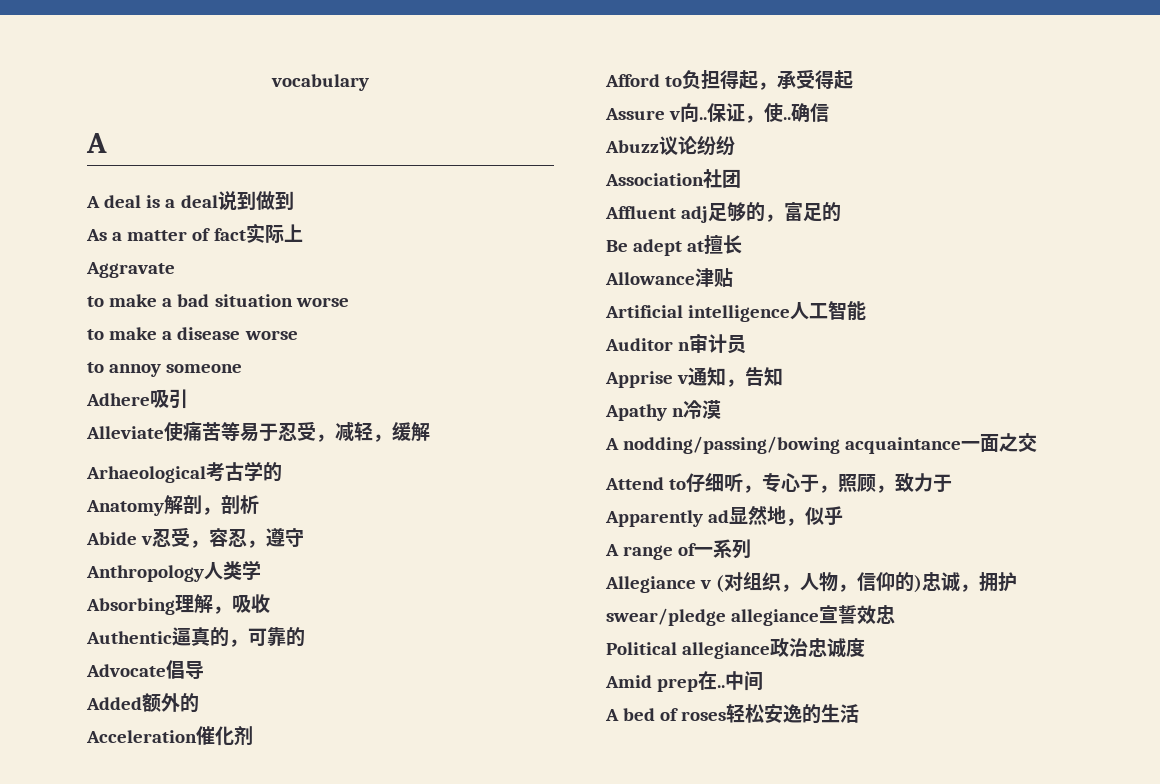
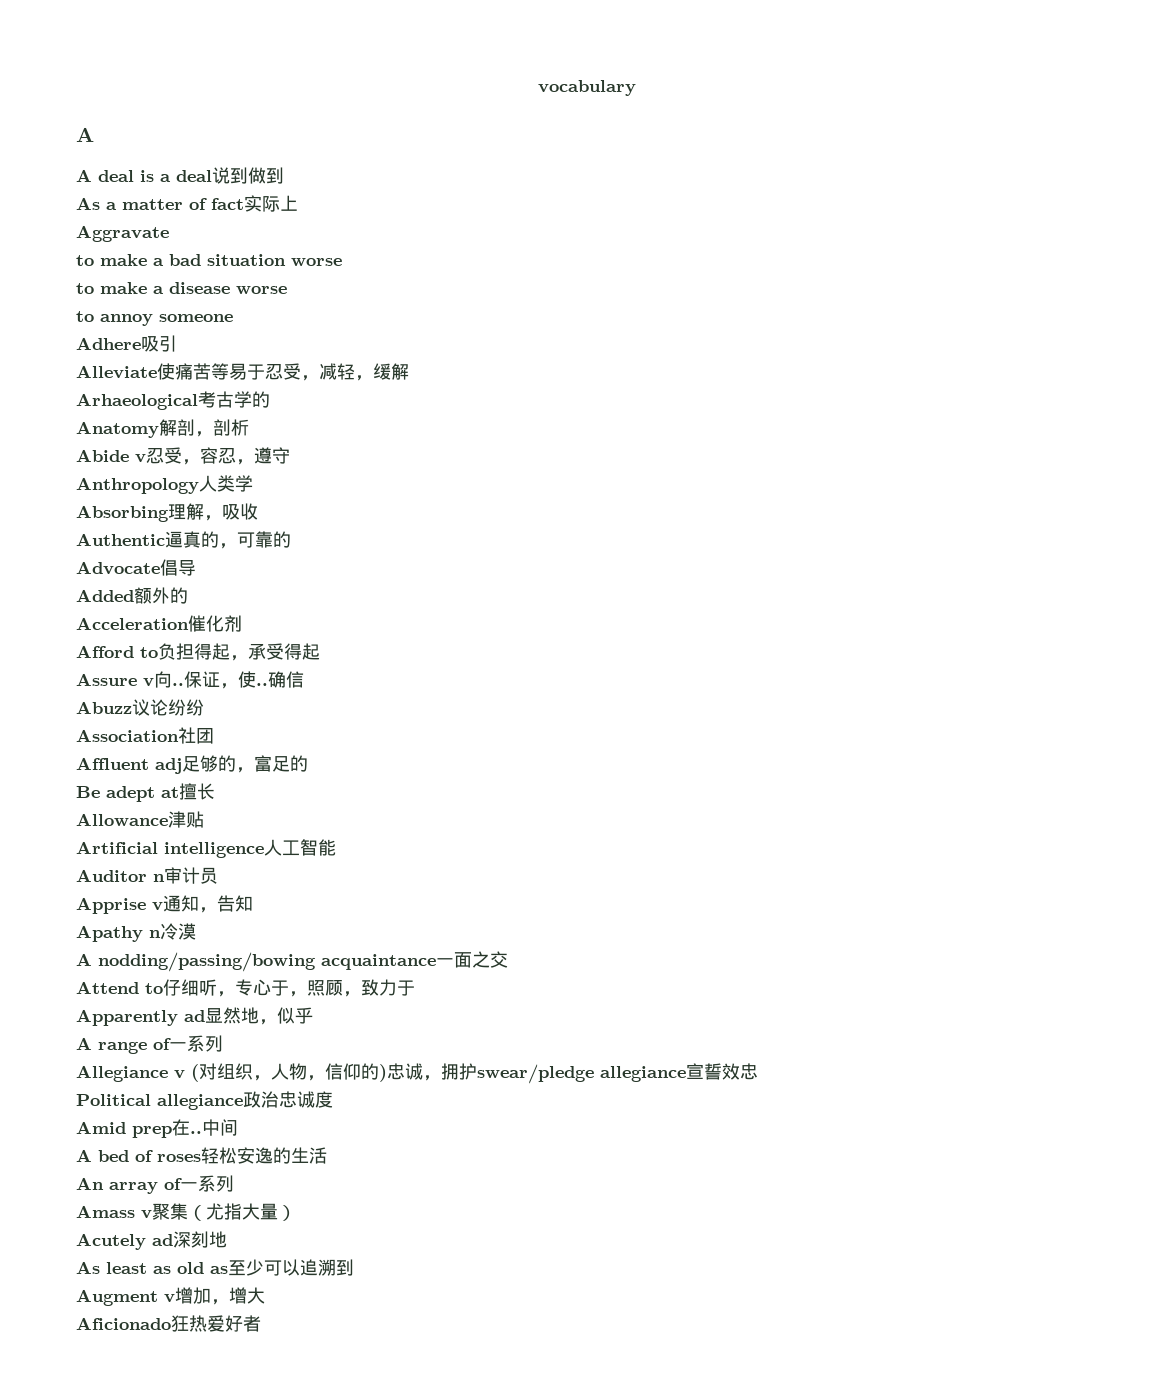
(860, 713) none -> [76,1175,234,1194] [76,1203,296,1221] [76,1231,227,1250] [76,1259,354,1276] [76,1287,265,1306] [76,1315,261,1332] // An array of一系列 // Amass v聚集（尤指大量） // Acutely ad深刻地 // As least as old as至少可以追溯到 // Augment v增加，增大 // Aficionado狂热爱好者

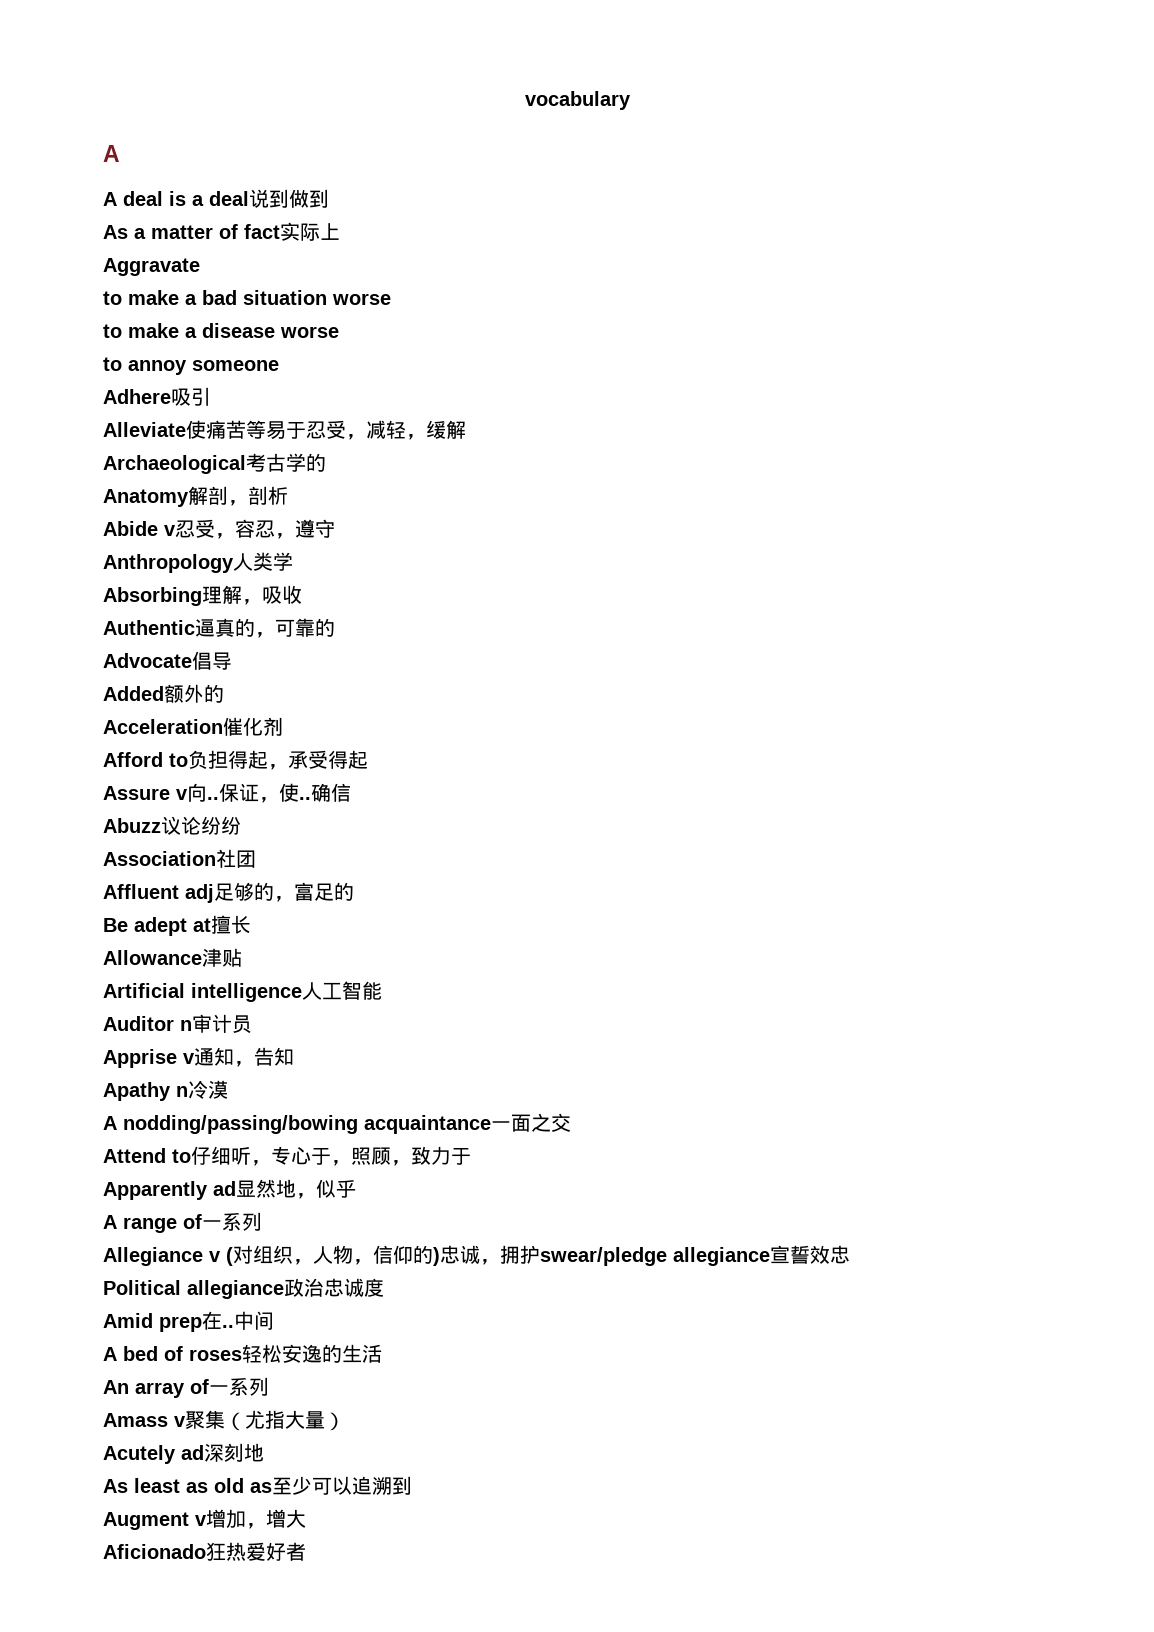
[76,393,198,410] Arhaeological -> [103,455,246,474] Archaeological

